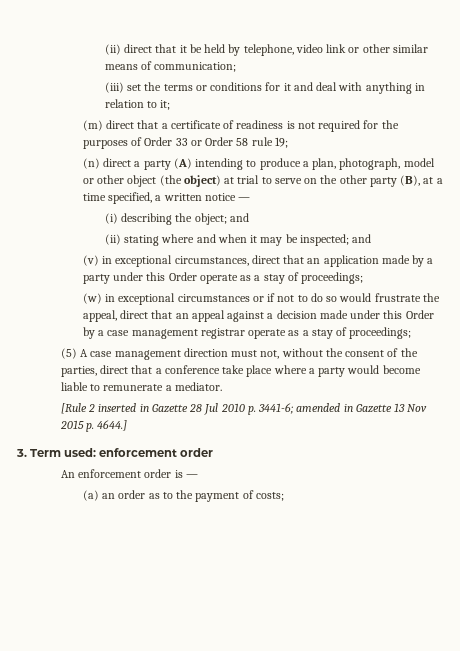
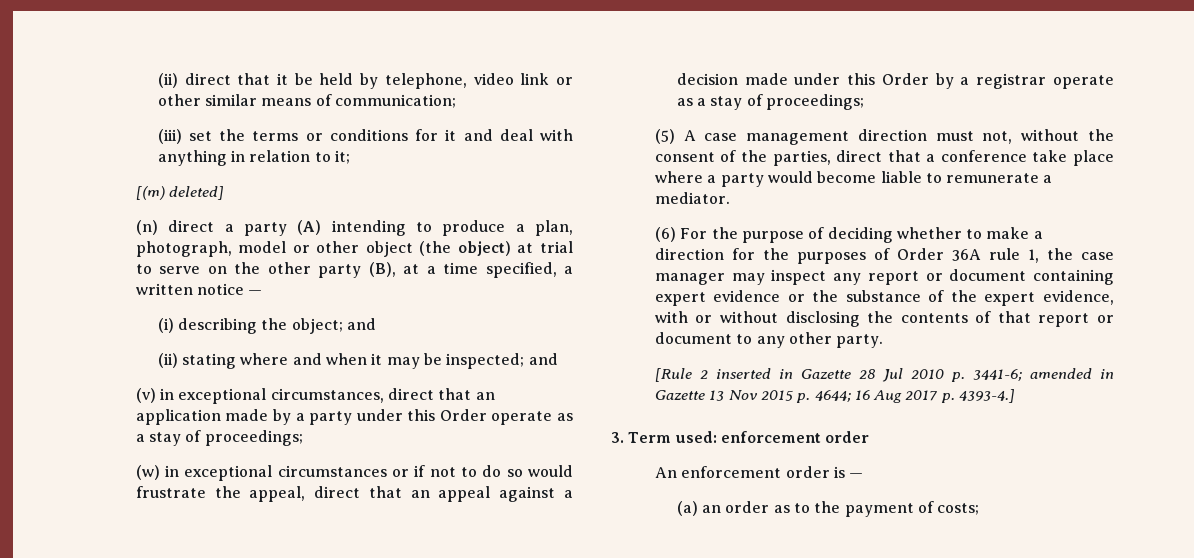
[82,120,399,132] [82,137,288,149] (m) direct that a certificate of readiness is not required for the purposes of Order 33 or Order 58 rule 19; -> [135,186,225,200] [(m) deleted]
[107,329,198,339] case management -> (970, 81) none
(222, 386) none -> [654,227,1043,243] [654,248,1114,264] [654,269,1114,285] [654,290,1114,306] [654,311,1114,327] [654,332,884,348] // (6) For the purpose of deciding whether to make a direction for the purposes of Order 36A rule 1, the case manager may inspect any report or document containing expert evidence or the substance of the expert evidence, with or without disclosing the contents of that report or document to any other party.
[97,420,128,431] 4644.] -> [814,389,1016,403] 4644; 16 Aug 2017 p. 4393-4.]

